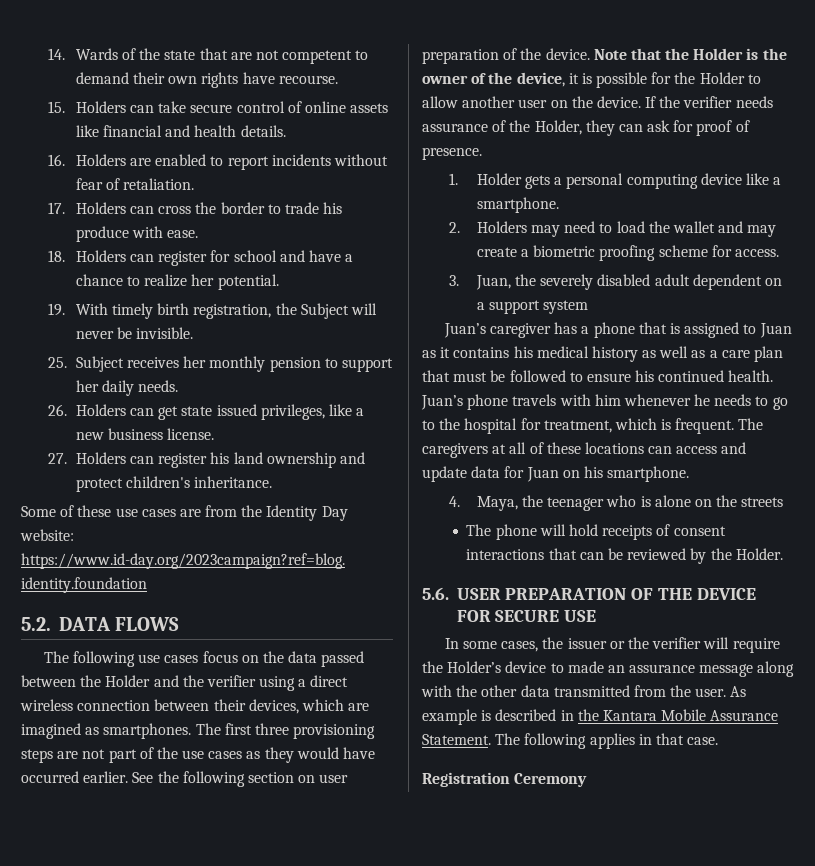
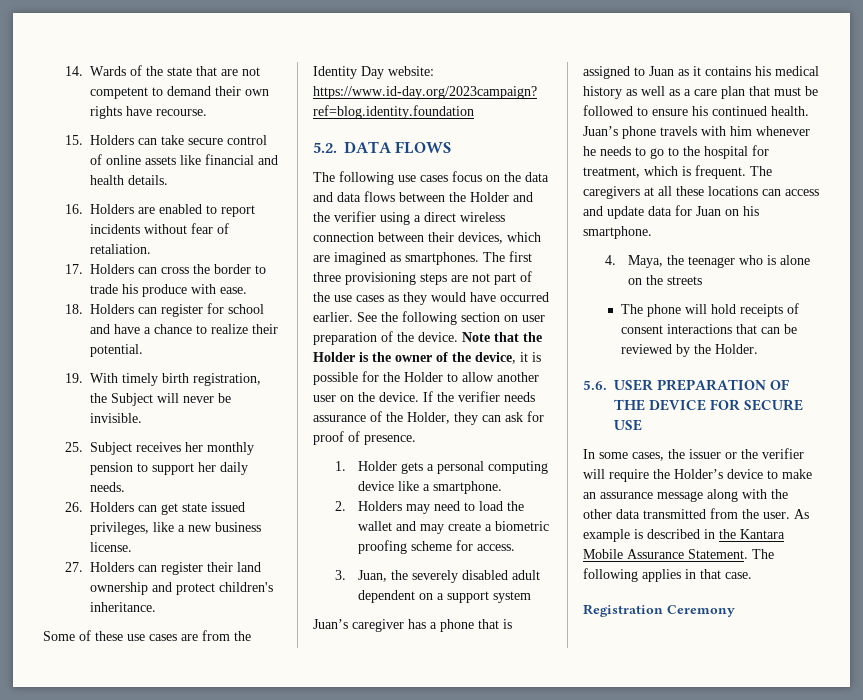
[191,274,215,286] her -> [252,324,279,334] their
[210,452,230,464] his -> [207,562,234,572] their
[321,651,365,667] passed -> [313,191,395,202] and data flows
[529,442,544,454] of -> (672, 191) none
[567,661,604,673] made -> [782,469,812,479] make

